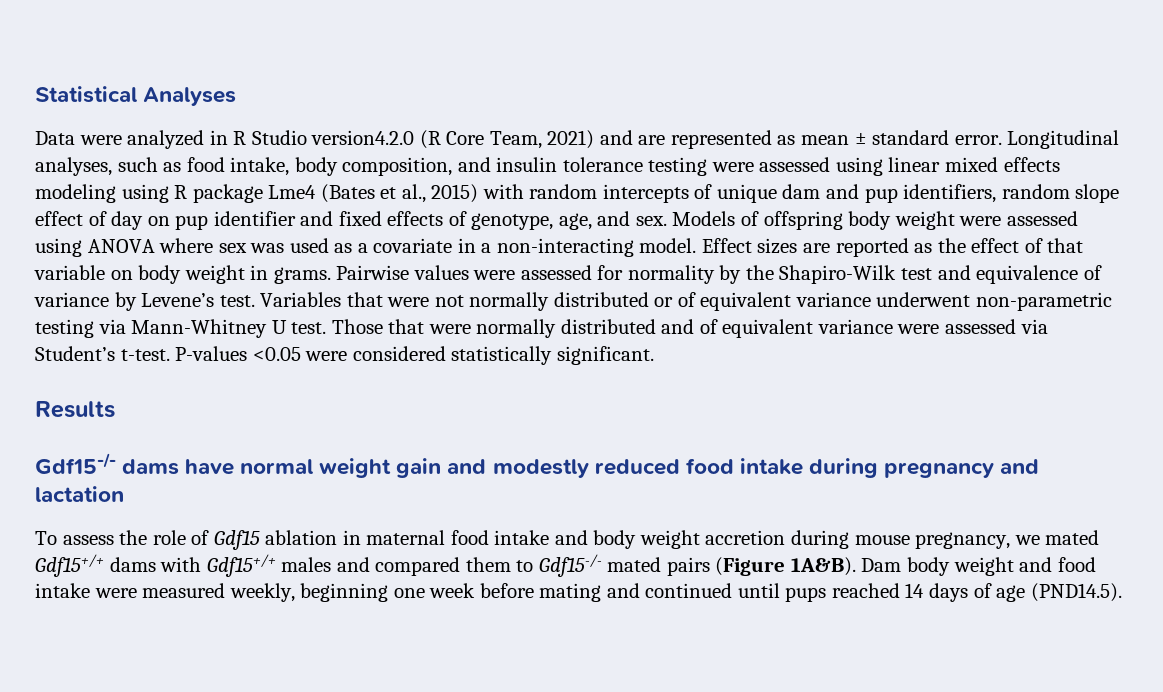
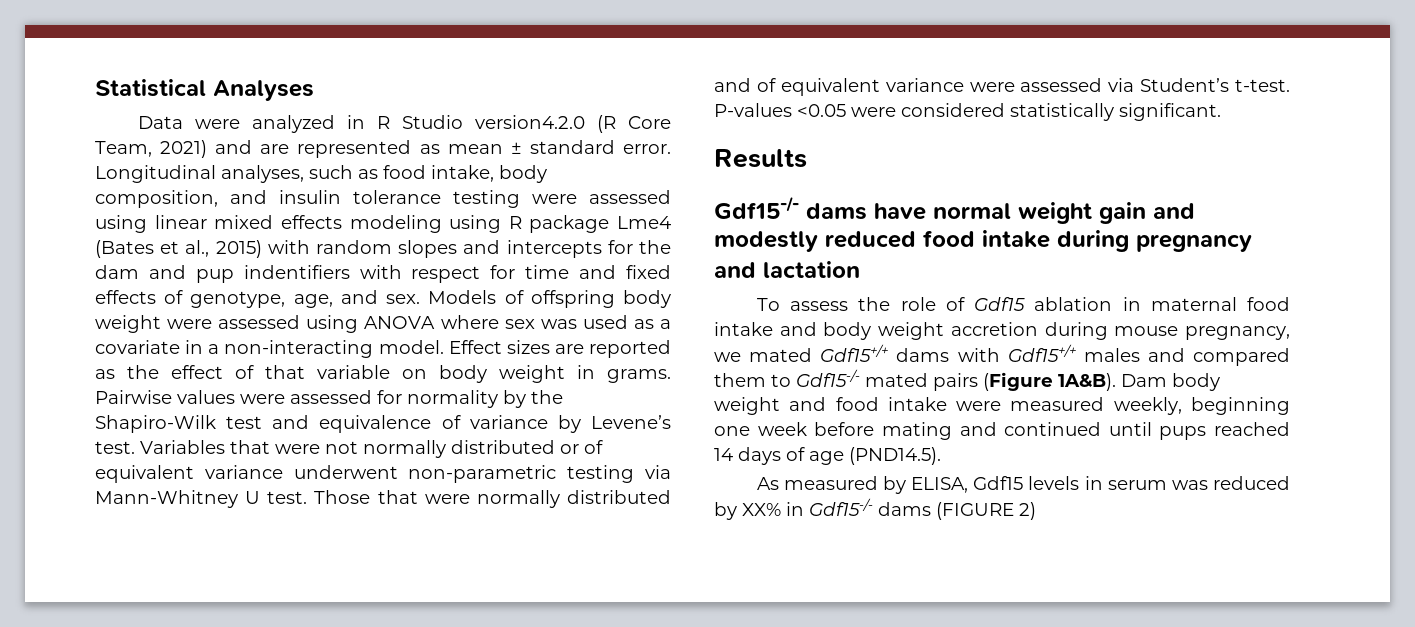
[602,184,1120,203] [35,211,296,230] intercepts of unique dam and pup identifiers, random slope effect of day on pup identifier -> [398,240,671,258] [95,265,570,283] slopes and intercepts for the dam and pup indentifiers with respect for time
(1122, 592) none -> [756,476,1290,494] [714,498,1036,520] // As measured by ELISA, Gdf15 levels in serum was reduced by XX% in Gdf15-/- dams (FIGURE 2)

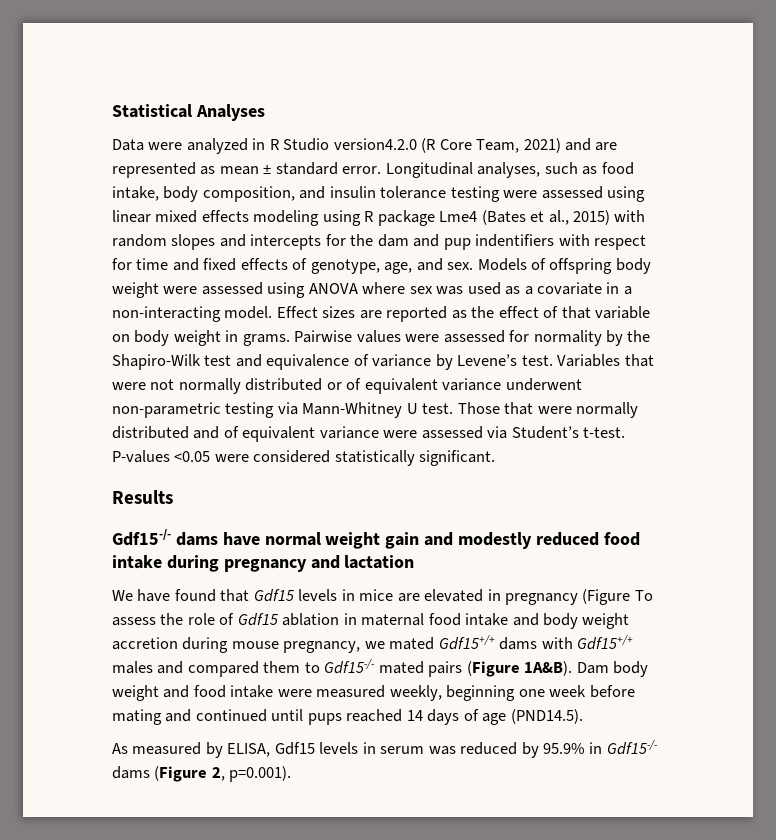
(860, 269) none -> [112,589,631,605] We have found that Gdf15 levels in mice are elevated in pregnancy (Figure
[742,503,781,516] XX% -> [543,743,586,754] 95.9%
[936,502,1036,520] (FIGURE 2) -> [154,766,292,782] (Figure 2, p=0.001).

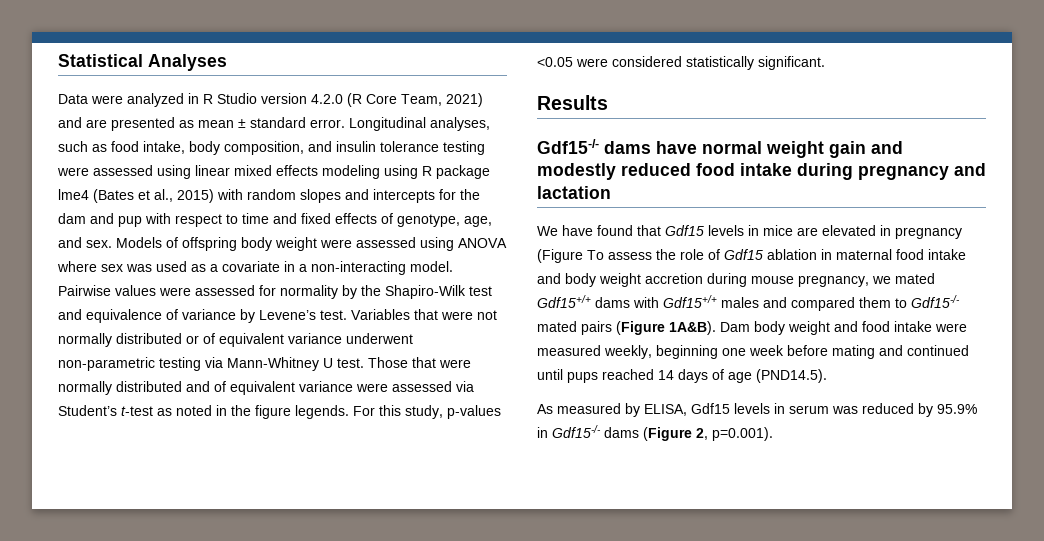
[333,138,417,150] version4.2.0 -> [261,93,343,104] version 4.2.0
[112,162,196,178] represented -> [111,117,175,131] presented
[439,211,478,222] Lme4 -> [58,189,89,200] lme4
[475,234,555,247] indentifiers -> (142, 221) none
[112,258,132,270] for -> [226,214,238,224] to
[276,306,651,322] [112,330,290,346] Effect sizes are reported as the effect of that variable on body weight in grams. -> (453, 266) none
[583,427,626,438] [112,450,170,463] t-test. P-values -> [121,405,501,419] t-test as noted in the figure legends. For this study, p-values

